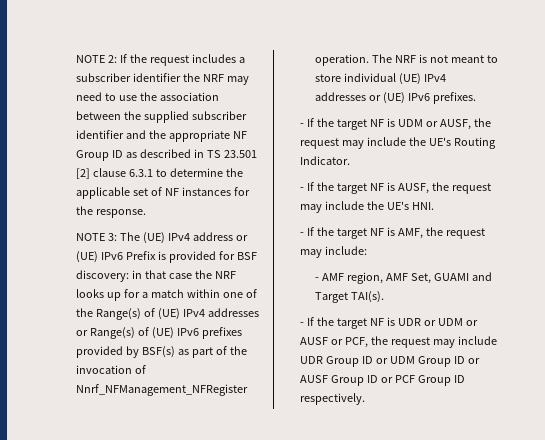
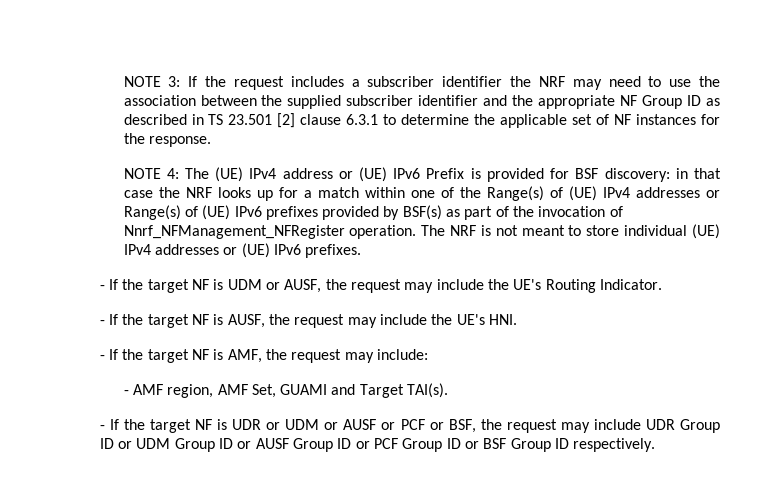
[75,55,117,63] NOTE 2: -> [123,76,181,87] NOTE 3:
[107,233,117,241] 3: -> [166,168,179,179] 4:
[344,337,368,348] PCF, -> [400,419,476,433] PCF or BSF,
(465, 379) none -> [464,438,569,452] or BSF Group ID

